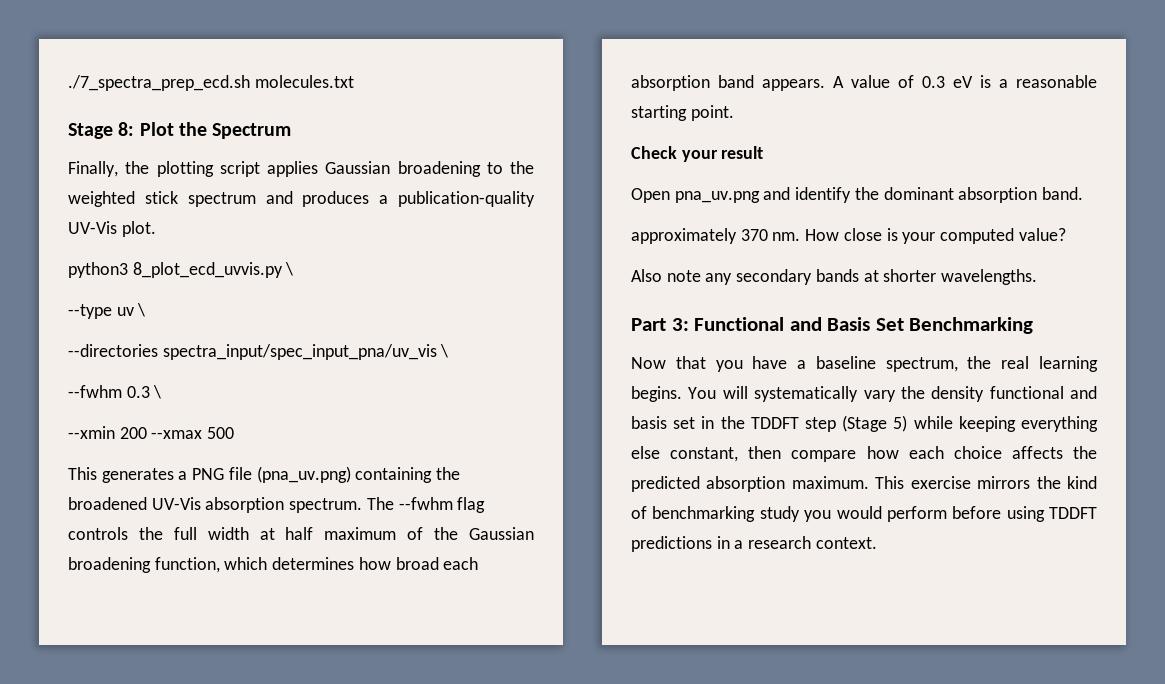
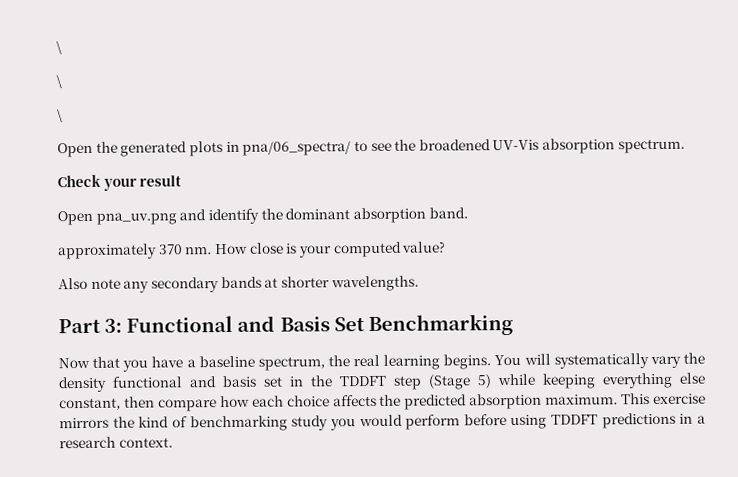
[68,75,354,91] [68,122,292,139] [68,161,534,177] [68,191,535,207] [68,221,156,237] [68,262,294,278] [68,303,146,319] [68,344,449,360] [68,385,162,399] [68,426,235,439] [68,466,433,483] ./7_spectra_prep_ecd.sh molecules.txt // Stage 8: Plot the Spectrum // Finally, the plotting script applies Gaussian broadening to the weighted stick spectrum and produces a publication-quality UV-Vis plot. // python3 8_plot_ecd_uvvis.py \ // --type uv \ // --directories spectra_input/spec_input_pna/uv_vis \ // --fwhm 0.3 \ // --xmin 200 --xmax 500 // This generates a PNG file (pna_uv.png) containing -> [56,41,62,55] [56,75,62,89] [57,109,63,123] [57,141,392,158] \ // \ // \ // Open the generated plots in pna/06_spectra/ to see
[366,497,486,513] [68,527,534,540] [68,557,479,573] [631,75,1097,91] [631,105,734,121] The --fwhm flag controls the full width at half maximum of the Gaussian broadening function, which determines how broad each absorption band appears. A value of 0.3 eV is a reasonable starting point. -> (685, 146) none

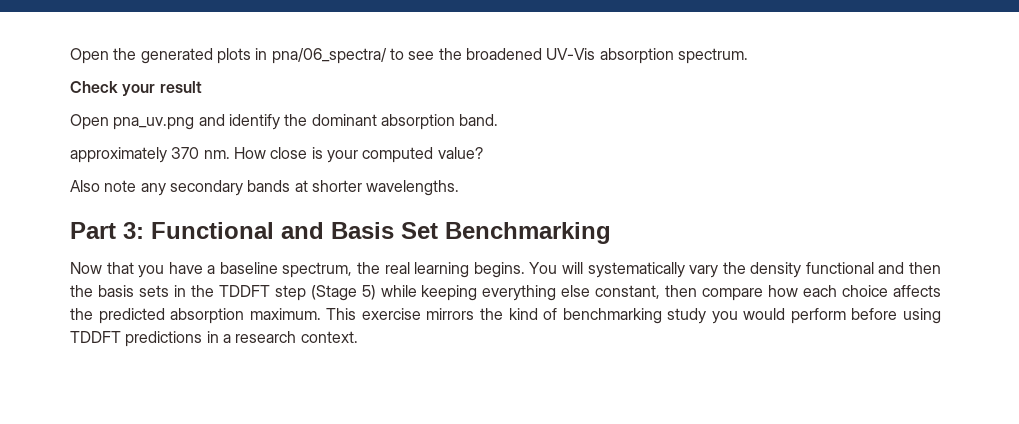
[56,41,62,55] [56,75,62,89] [57,109,63,123] \ // \ // \ // -> (70, 56) none
[222,375,283,388] basis set -> [908,262,941,274] [70,285,169,297] then the basis sets

